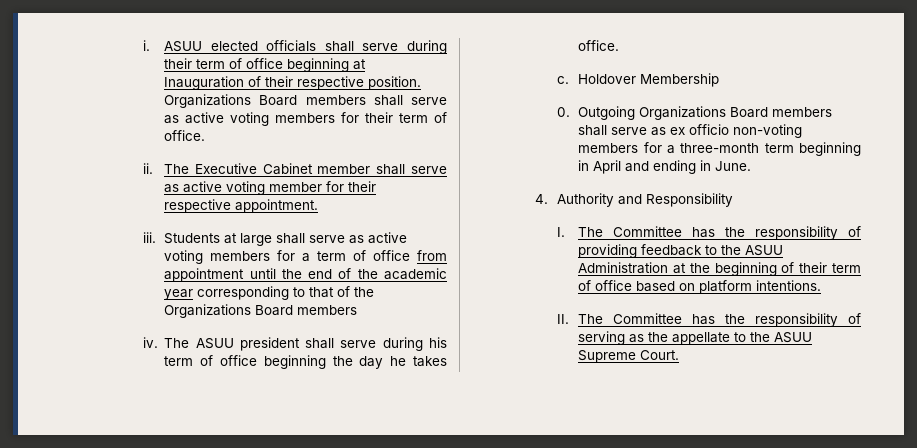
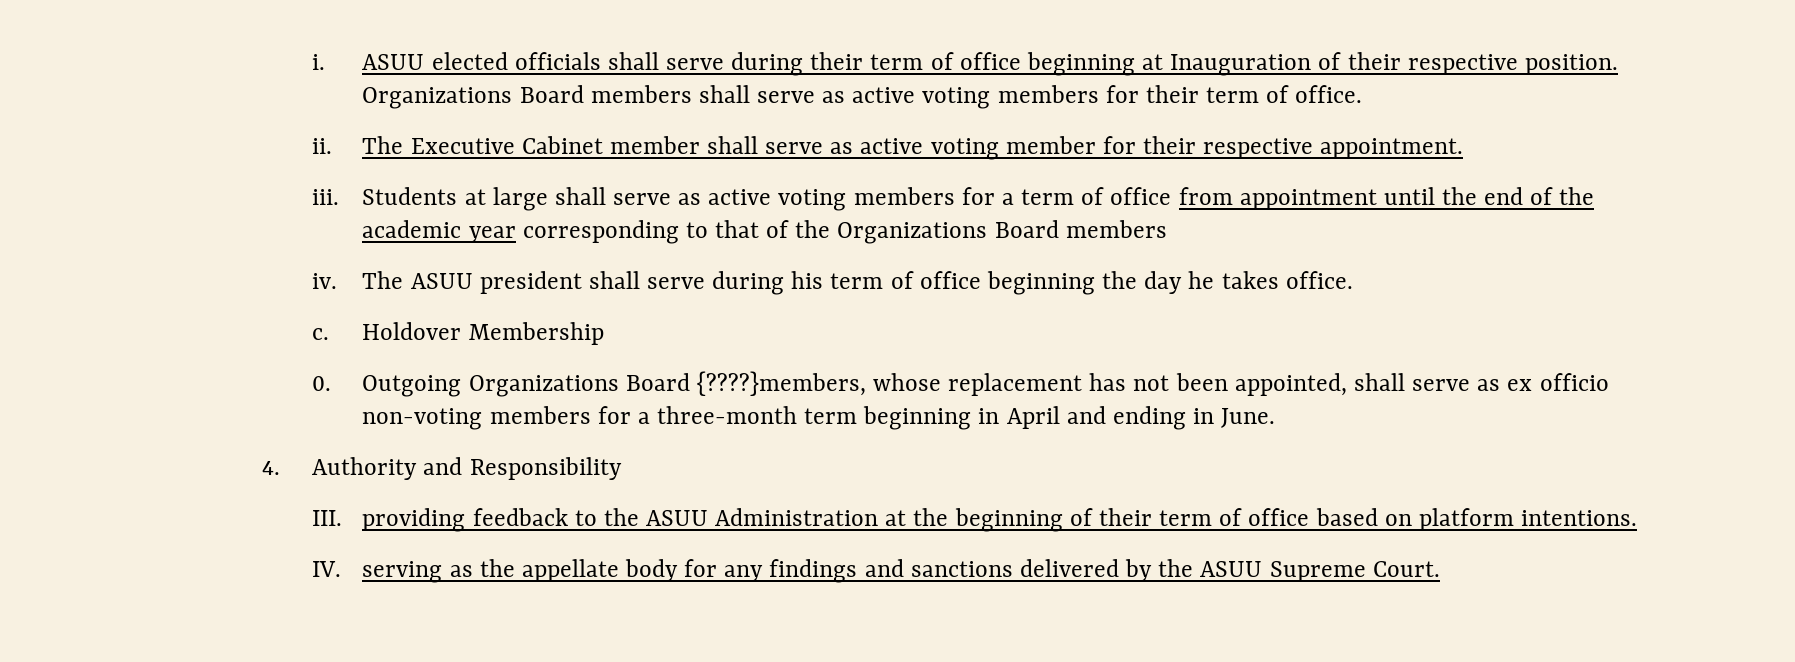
[772,107,833,117] members -> [696,371,1347,396] {????}members, whose replacement has not been appointed,
[556,226,861,240] I. The Committee has the responsibility of -> [312,510,343,526] III.
[556,313,861,327] [578,331,747,345] II. The Committee has the responsibility of serving as the appellate to -> [312,559,1153,583] IV. serving as the appellate body for any findings and sanctions delivered by

